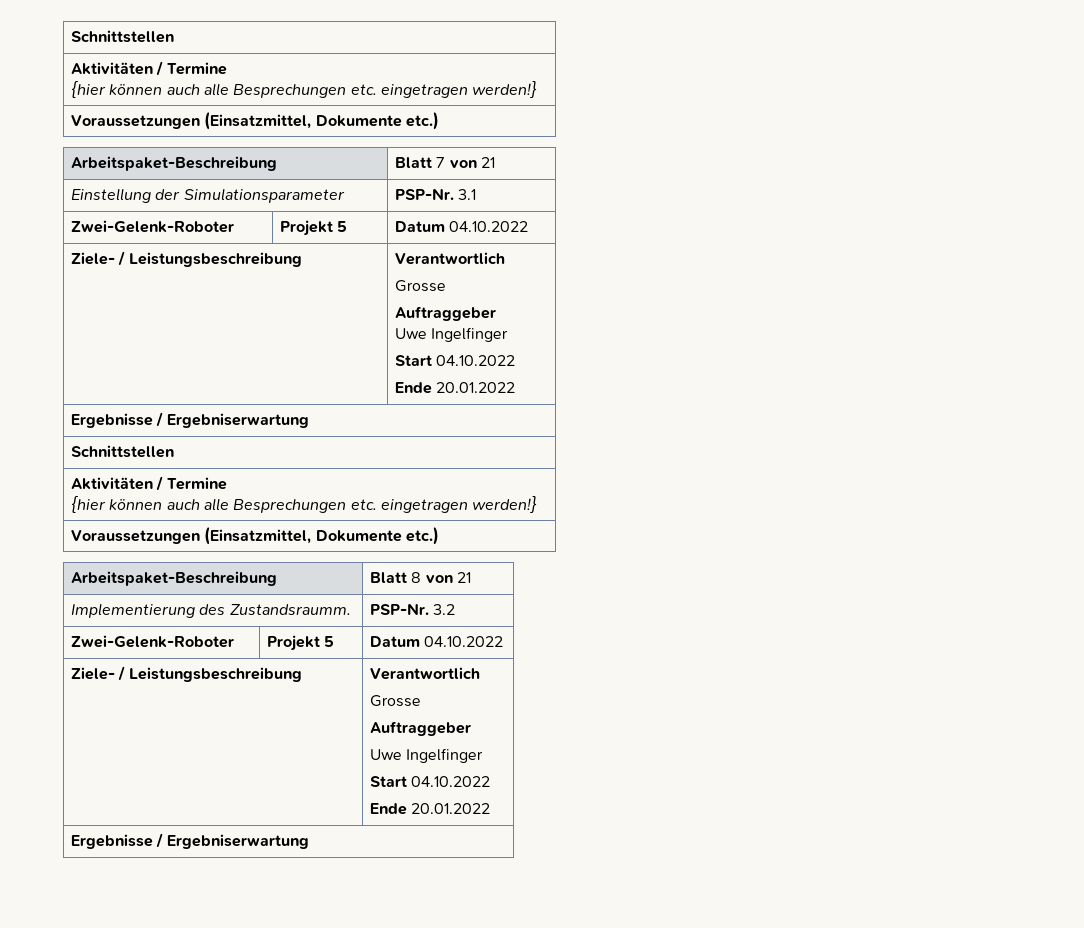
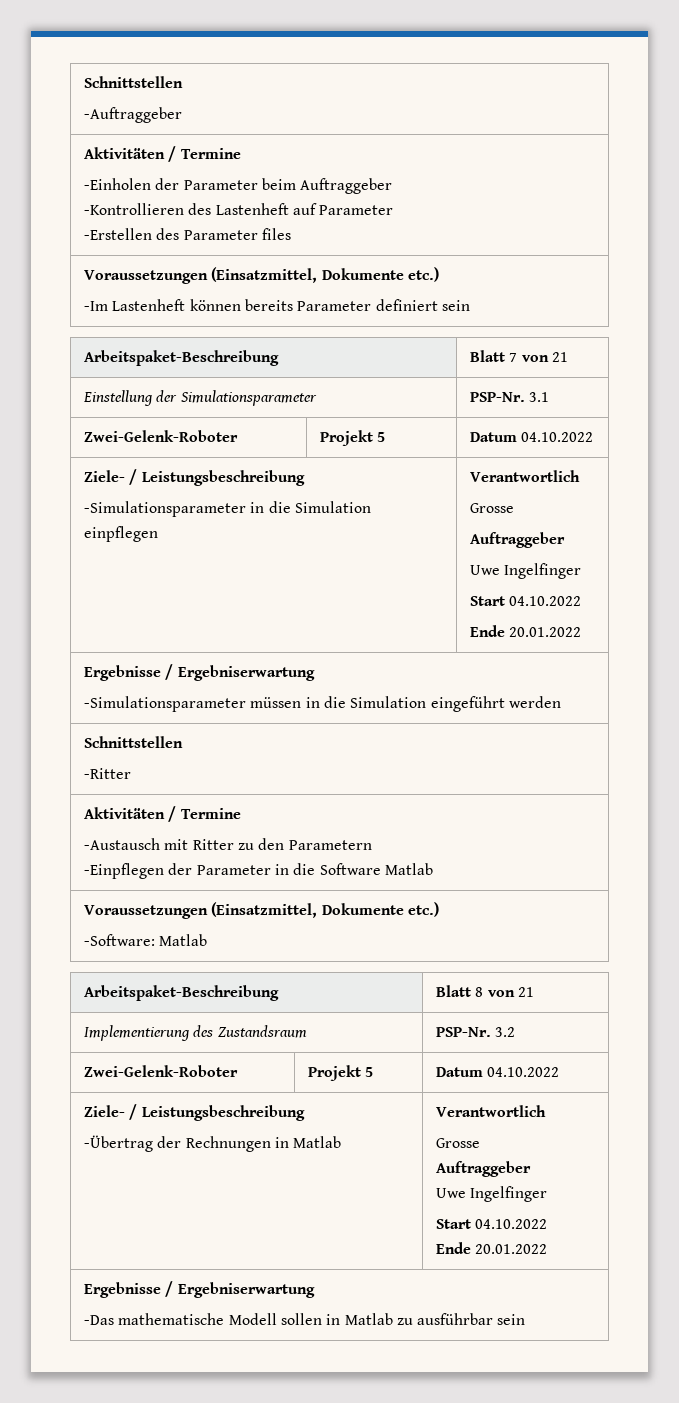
[70,30,174,43] [70,61,227,76] [70,81,538,98] [70,112,439,130] Schnittstellen // Aktivitäten / Termine // {hier können auch alle Besprechungen etc. eingetragen werden!} // Voraussetzungen (Einsatzmittel, Dokumente etc.) -> [83,76,183,88] [83,107,182,123] [83,146,241,162] [83,178,393,194] [83,203,394,215] [83,228,291,240] [83,267,439,284] [83,299,470,311] Schnittstellen // -Auftraggeber // Aktivitäten / Termine // -Einholen der Parameter beim Auftraggeber // -Kontrollieren des Lastenheft auf Parameter // -Erstellen des Parameter files // Voraussetzungen (Einsatzmittel, Dokumente etc.) // -Im Lastenheft können bereits Parameter definiert sein
(302, 259) none -> [83,501,371,517] [83,526,158,542] // -Simulationsparameter in die Simulation einpflegen
[70,445,174,458] [70,476,227,491] [70,496,538,513] [70,527,439,545] // Schnittstellen // Aktivitäten / Termine // {hier können auch alle Besprechungen etc. eingetragen werden!} // Voraussetzungen (Einsatzmittel, Dokumente etc.) -> [83,696,561,712] [83,736,183,748] [83,768,131,779] [83,806,241,822] [83,838,372,850] [83,863,433,879] [83,902,439,919] [83,934,208,946] // -Simulationsparameter müssen in die Simulation eingeführt werden // Schnittstellen // -Ritter // Aktivitäten / Termine // -Austausch mit Ritter zu den Parametern // -Einpflegen der Parameter in die Software Matlab // Voraussetzungen (Einsatzmittel, Dokumente etc.) // -Software: Matlab
[229,604,351,615] Zustandsraumm. -> [217,1025,307,1038] Zustandsraum
(302, 674) none -> [83,1135,342,1152] // -Übertrag der Rechnungen in Matlab
(309, 841) none -> [83,1313,526,1325] // -Das mathematische Modell sollen in Matlab zu ausführbar sein

